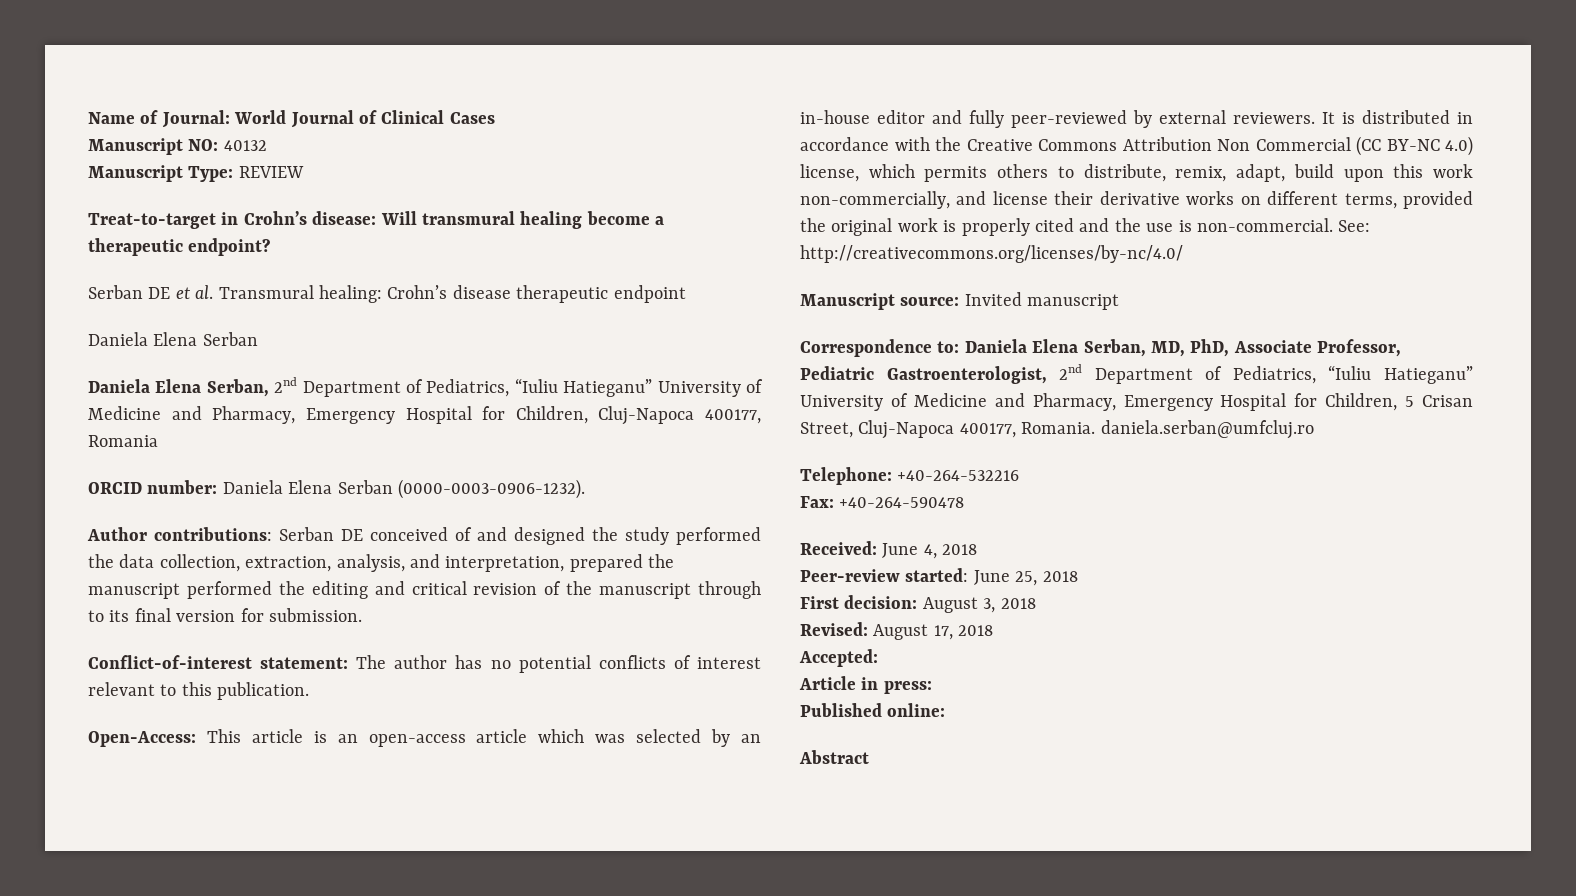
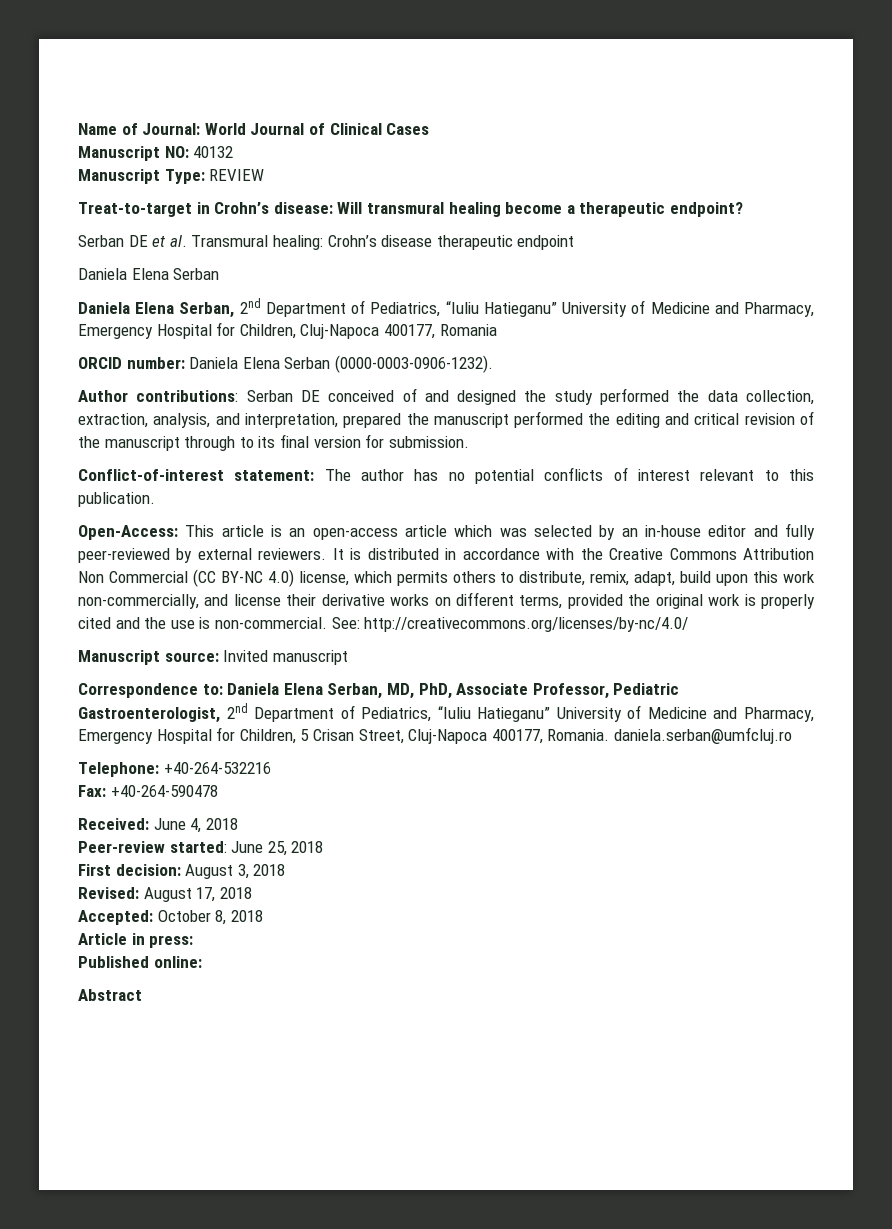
(878, 658) none -> [157,910,263,925] October 8, 2018

